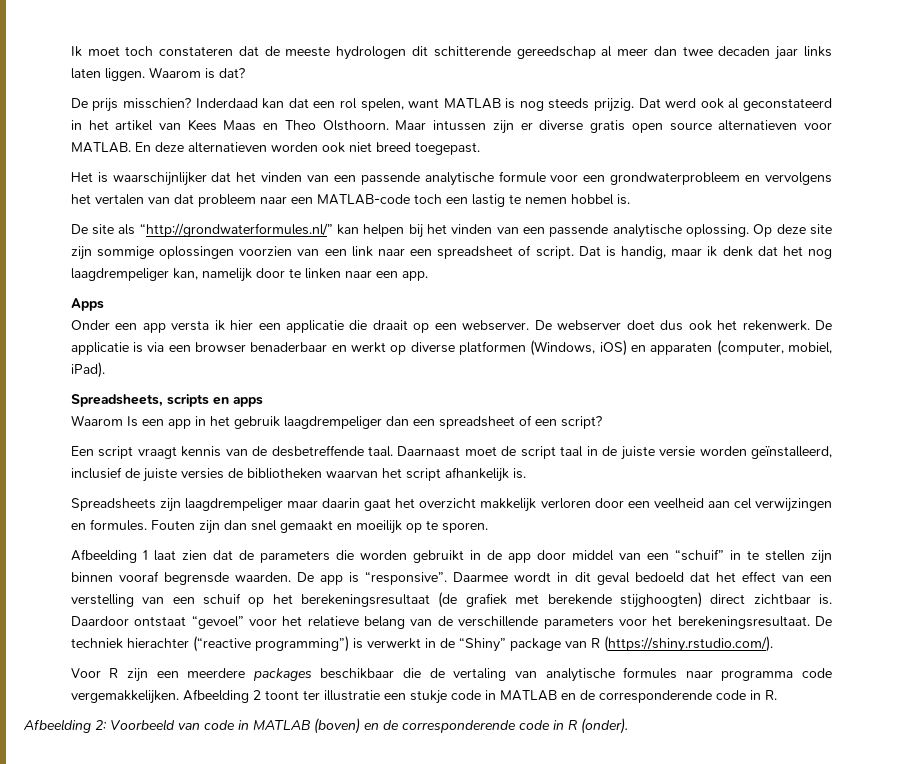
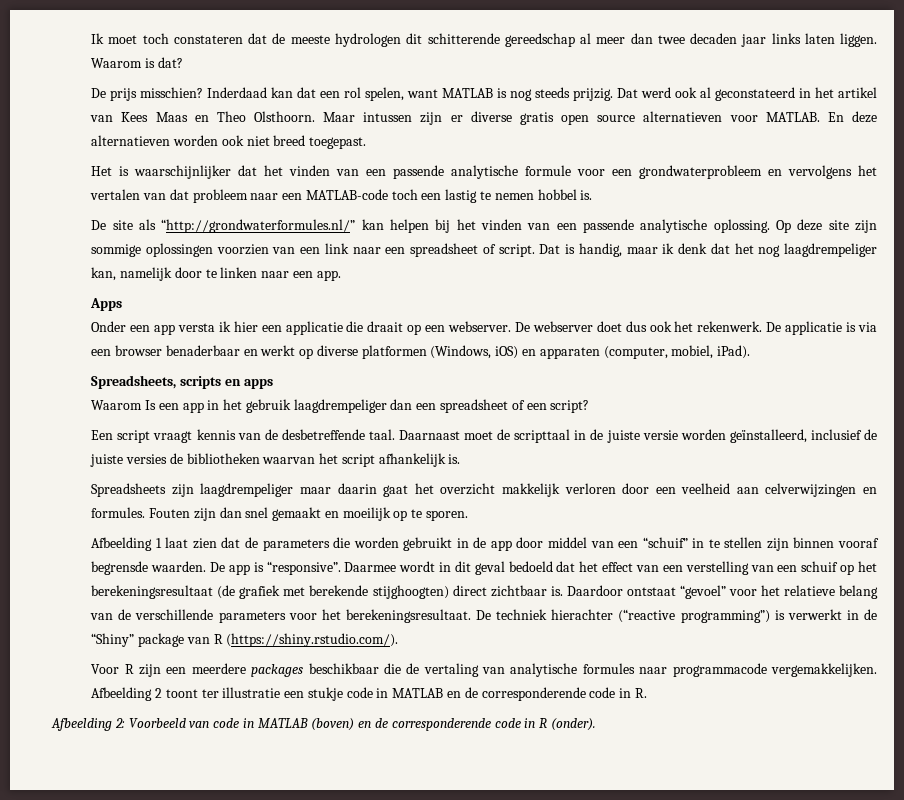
[520,446,584,459] script taal -> [514,429,571,443] scripttaal
[733,498,832,512] cel verwijzingen -> [765,483,857,497] celverwijzingen
[721,668,833,681] programma code -> [672,663,767,677] programmacode

